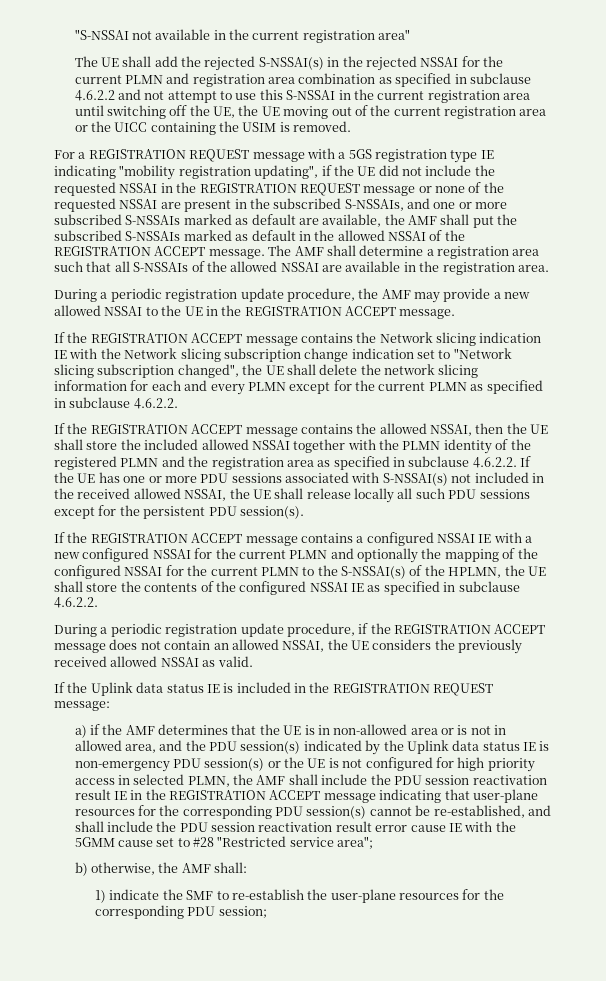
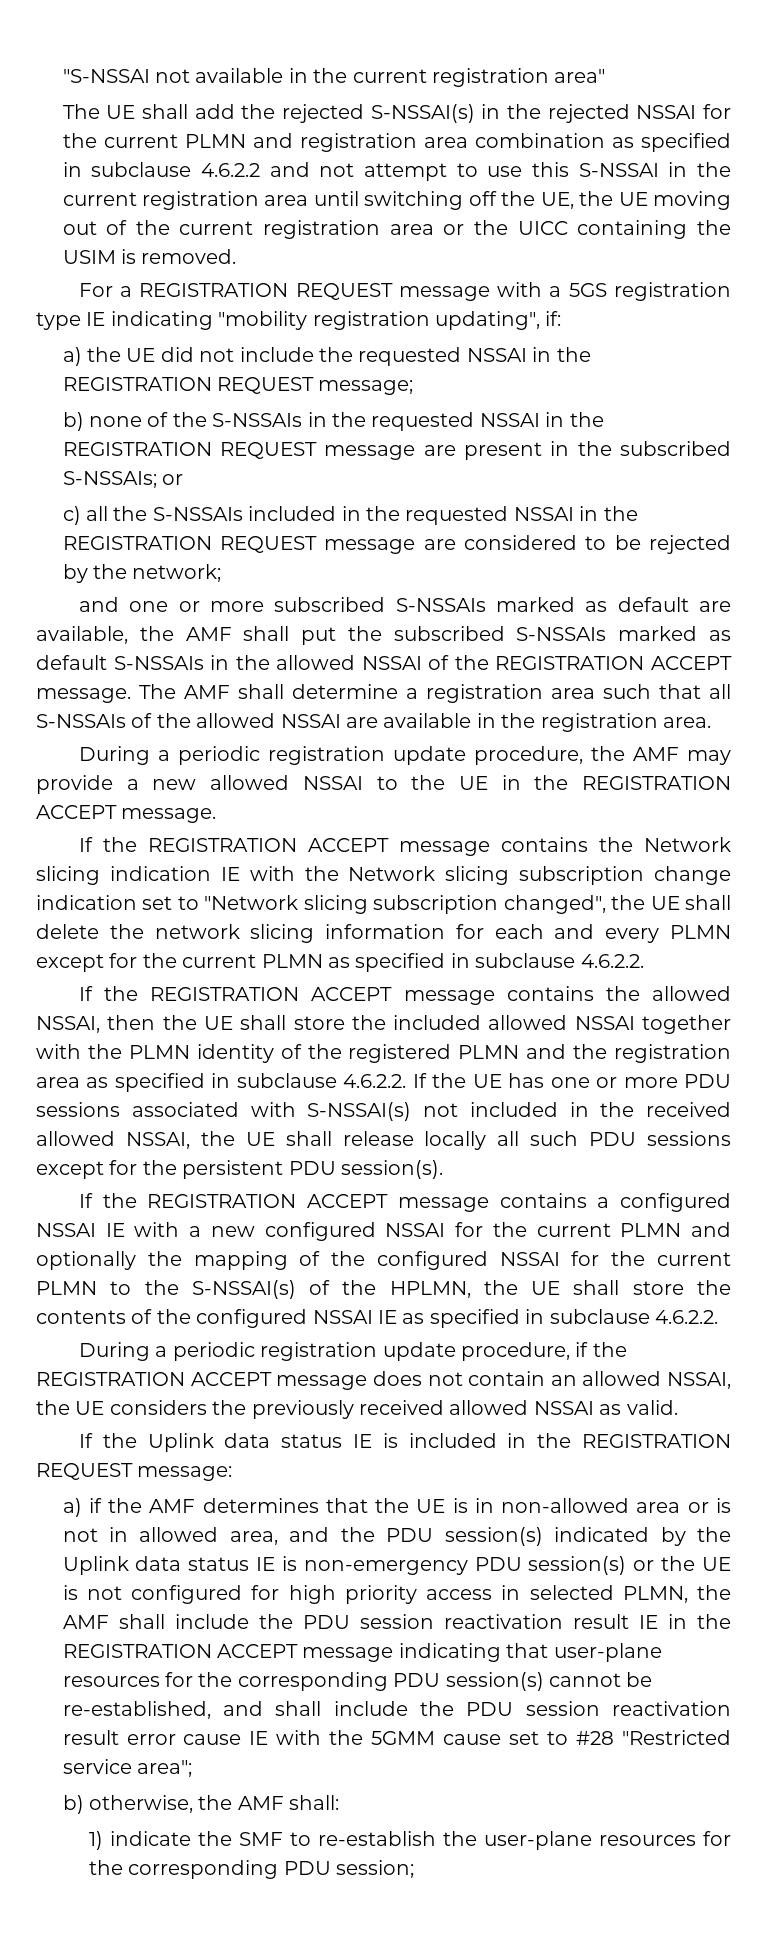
[321,165,332,176] if -> [545,311,562,326] [62,347,82,366] if: // a)
[363,186,432,196] message or -> [318,380,414,395] [62,412,84,431] message; // b)
[54,198,158,212] requested NSSAI -> [212,412,604,431] [62,442,416,460] S-NSSAIs in the requested NSSAI in the REGISTRATION REQUEST message
[344,199,404,211] S-NSSAIs, -> [62,471,183,488] [62,506,638,525] [62,535,731,554] [62,564,222,583] S-NSSAIs; or // c) all the S-NSSAIs included in the requested NSSAI in the REGISTRATION REQUEST message are considered to be rejected by the network; //
(296, 235) none -> [113,656,204,670] S-NSSAIs

